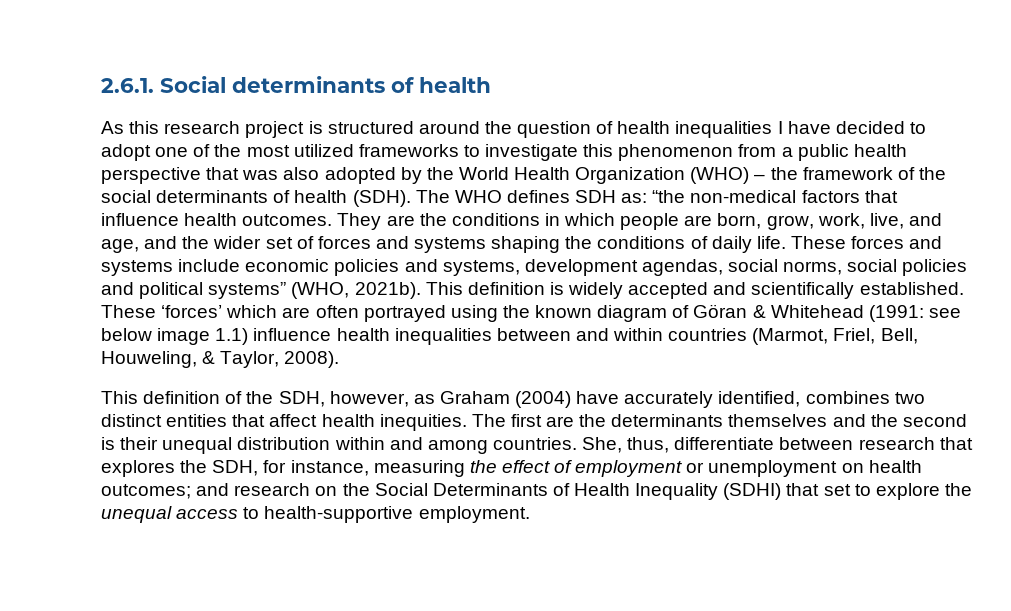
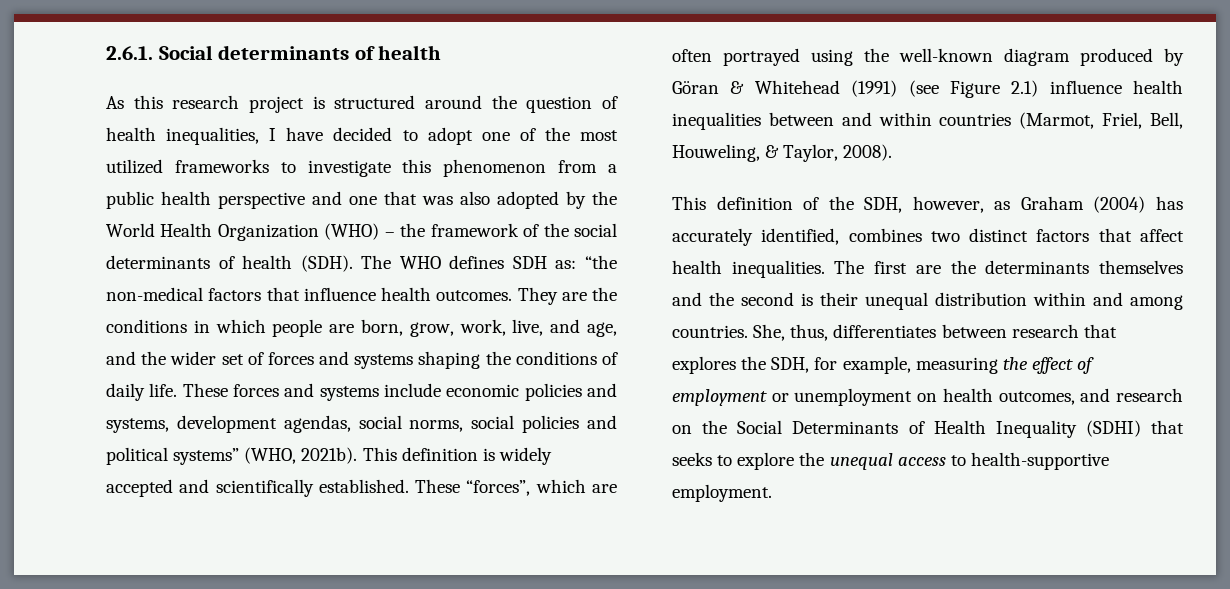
[675,121,773,138] inequalities -> [166,127,260,145] inequalities,
(201, 175) none -> [312,191,377,205] and one
[161,305,223,318] ‘forces’ -> [466,480,531,496] “forces”,
[535,304,961,322] [101,328,249,345] known diagram of Göran & Whitehead (1991: see below image 1.1) -> [899,48,1184,66] [672,80,1039,98] well-known diagram produced by Göran & Whitehead (1991) (see Figure 2.1)
[576,391,620,404] have -> [1156,196,1183,210] has
[166,414,228,427] entities -> [1036,229,1090,242] factors
[379,414,467,431] inequities. -> [731,260,825,278] inequalities.
[674,437,775,450] differentiate -> [833,324,937,338] differentiates
[290,460,369,476] instance, -> [842,356,911,374] example,
[101,484,191,499] outcomes; -> [998,391,1075,405] outcomes,
[823,484,851,496] set -> [672,452,712,466] seeks

